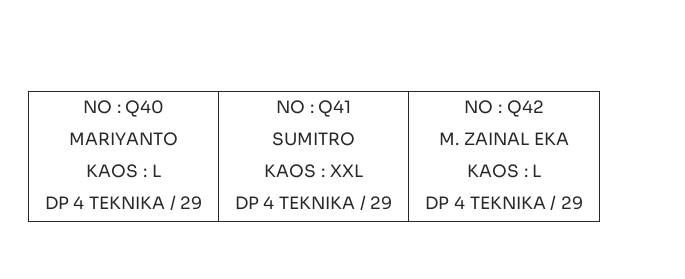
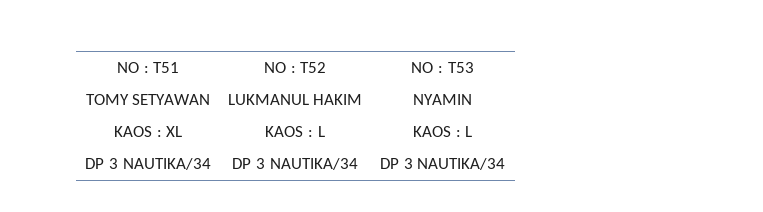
[82,100,165,117] [69,132,178,146] [86,164,161,178] [44,195,203,211] [275,100,352,117] [272,132,355,146] [264,164,363,178] [234,195,393,211] [464,100,544,117] [439,132,569,145] [466,164,542,178] [425,195,583,211] NO : Q40 // MARIYANTO // KAOS : L // DP 4 TEKNIKA / 29 | NO : Q41 // SUMITRO // KAOS : XXL // DP 4 TEKNIKA / 29 | NO : Q42 // M. ZAINAL EKA // KAOS : L // DP 4 TEKNIKA / 29 -> [116,62,180,73] [85,94,211,105] [113,126,183,137] [85,158,211,170] [263,62,327,73] [227,94,363,105] [265,126,325,137] [232,158,358,170] [411,62,474,73] [413,94,472,105] [412,126,473,137] [379,158,506,170] NO : T51 // TOMY SETYAWAN // KAOS : XL // DP 3 NAUTIKA/34 | NO : T52 // LUKMANUL HAKIM // KAOS : L // DP 3 NAUTIKA/34 | NO : T53 // NYAMIN // KAOS : L // DP 3 NAUTIKA/34

